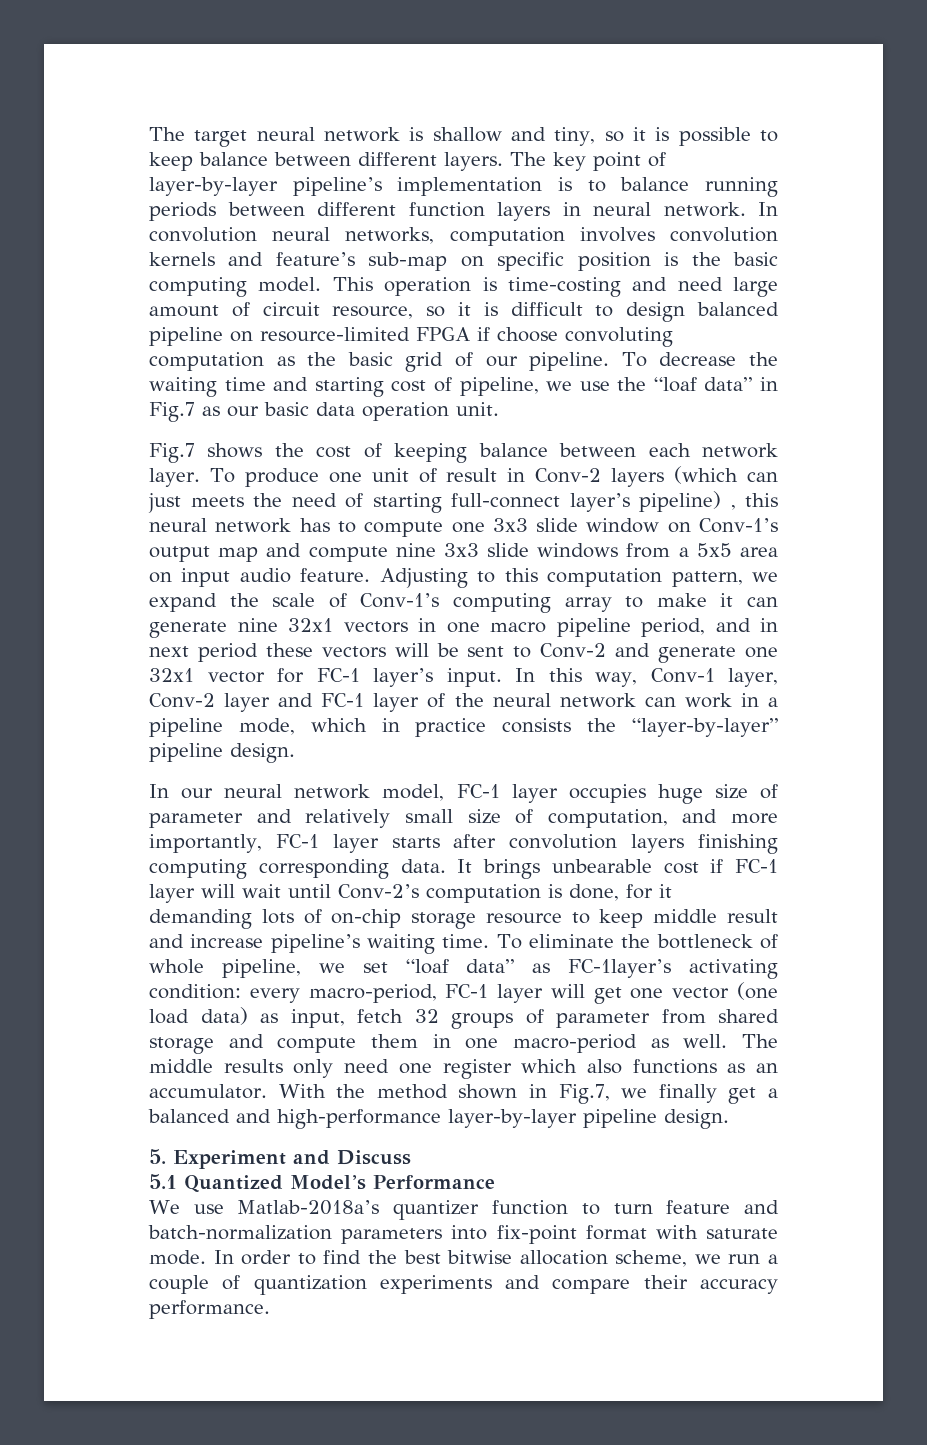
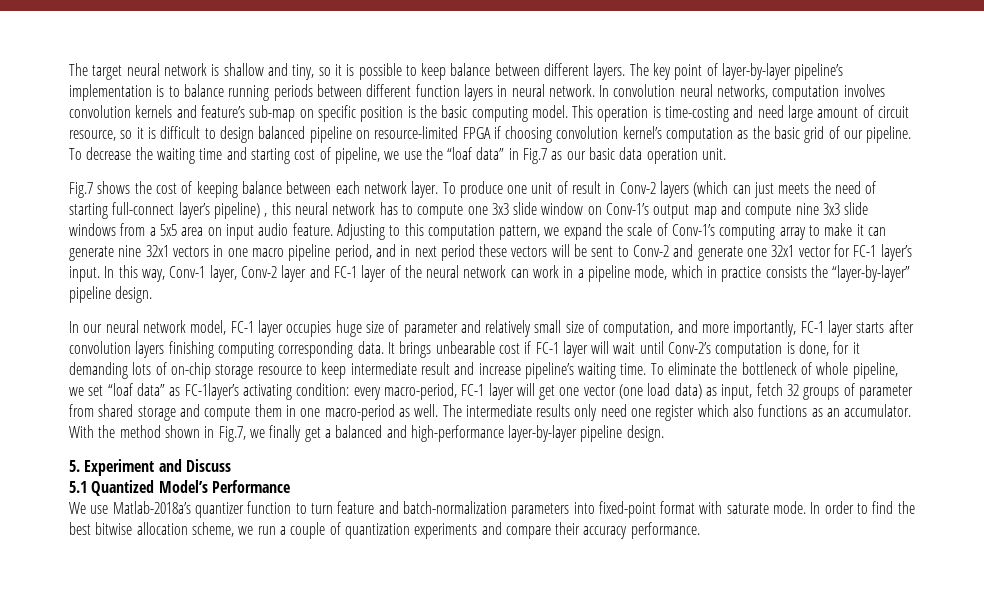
[497,327,673,347] choose convoluting -> [505,126,662,143] choosing convolution kernel’s
[653,909,718,923] middle -> [350,362,417,375] intermediate
[149,1059,213,1073] middle -> [465,404,532,417] intermediate
[496,1225,577,1244] fix-point -> [598,501,656,518] fixed-point

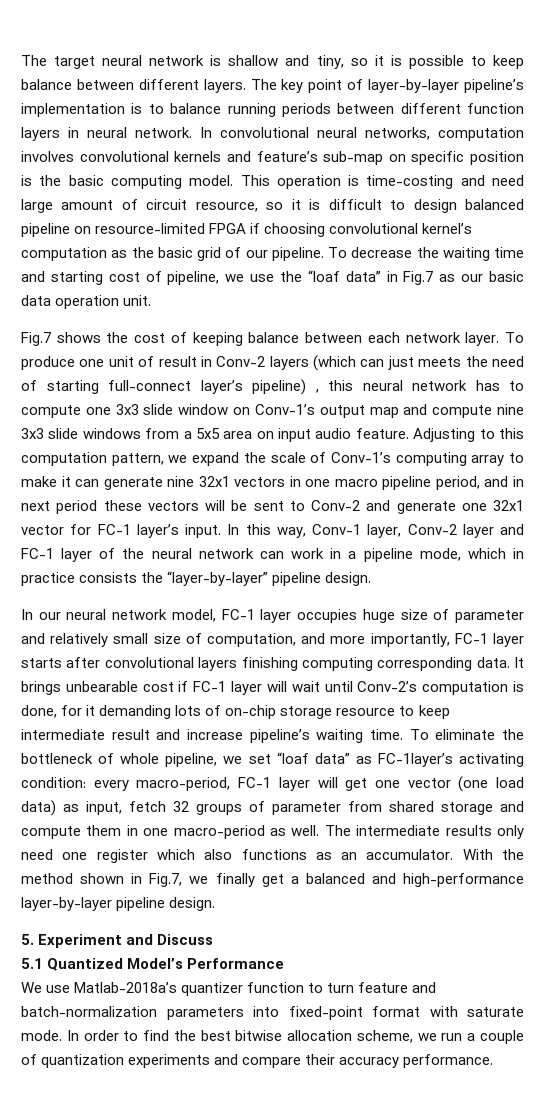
[613,84,676,97] convolution -> [220,127,309,138] convolutional
[69,105,131,118] convolution -> [79,151,169,162] convolutional
[556,126,619,139] convolution -> [329,223,419,234] convolutional
[69,341,131,354] convolution -> [104,657,194,668] convolutional

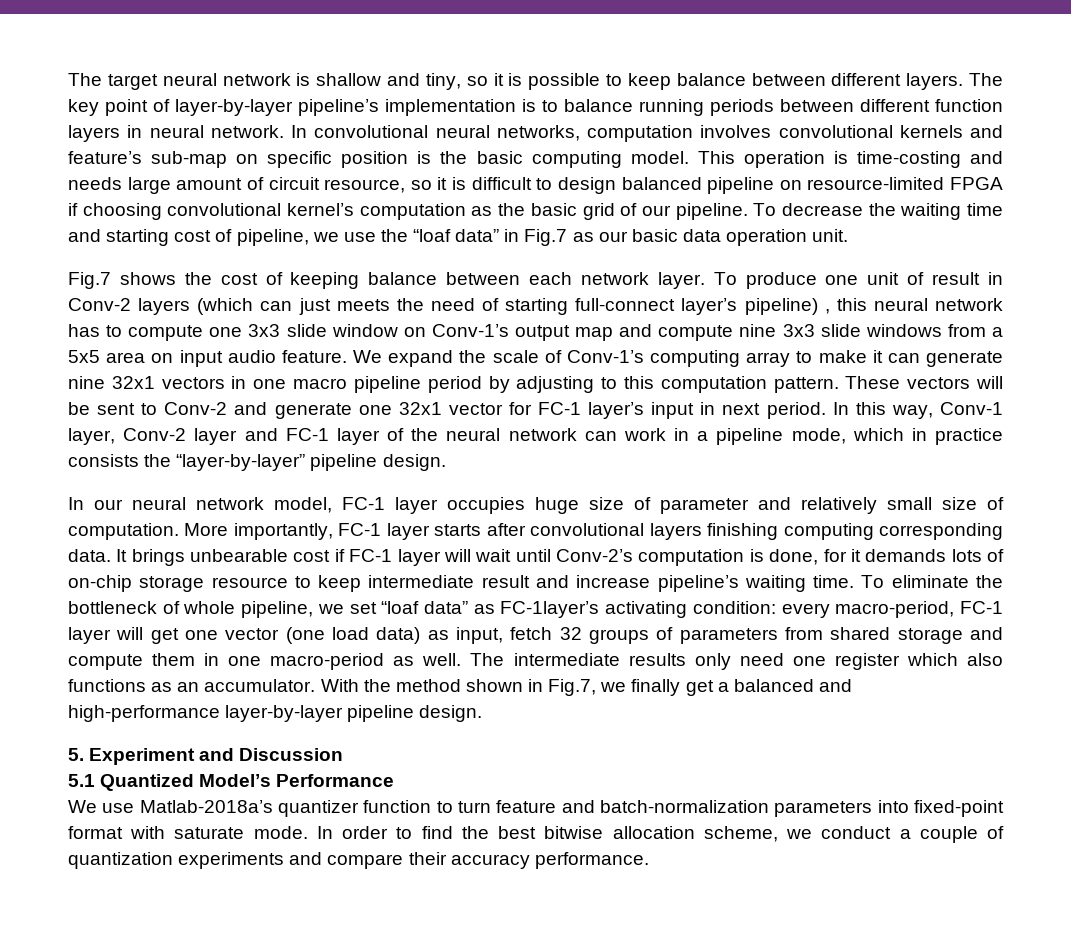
[492,175,524,186] need -> [68,177,122,190] needs
[413,428,524,442] [21,452,188,466] Adjusting to this computation pattern, we -> [353,350,382,363] We
[435,476,525,490] [21,500,142,514] period, and in next period these -> [427,376,901,393] period by adjusting to this computation pattern. These
[185,524,221,538] input. -> [651,402,826,419] input in next period.
[206,633,366,647] computation, and more -> [68,523,229,540] computation. More
[99,705,172,719] demanding -> [865,549,947,562] demands
[272,802,341,815] parameter -> [679,628,778,644] parameters
[157,934,214,945] Discuss -> [239,748,344,761] Discussion
[441,1033,463,1041] run -> [821,826,892,839] conduct

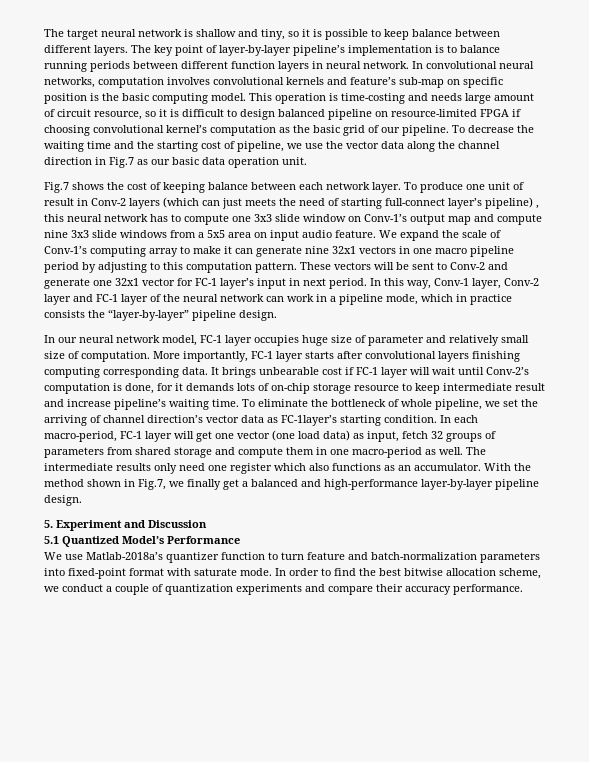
(101, 235) none -> [137,141,154,149] the
[413,229,500,242] “loaf data” -> [346,141,500,152] [44,157,92,165] vector data along the channel direction
[381,601,830,618] “loaf data” as FC-1layer’s activating condition: every -> [521,399,538,407] [44,415,478,426] the arriving of channel direction’s vector data as FC-1layer’s starting condition. In each

